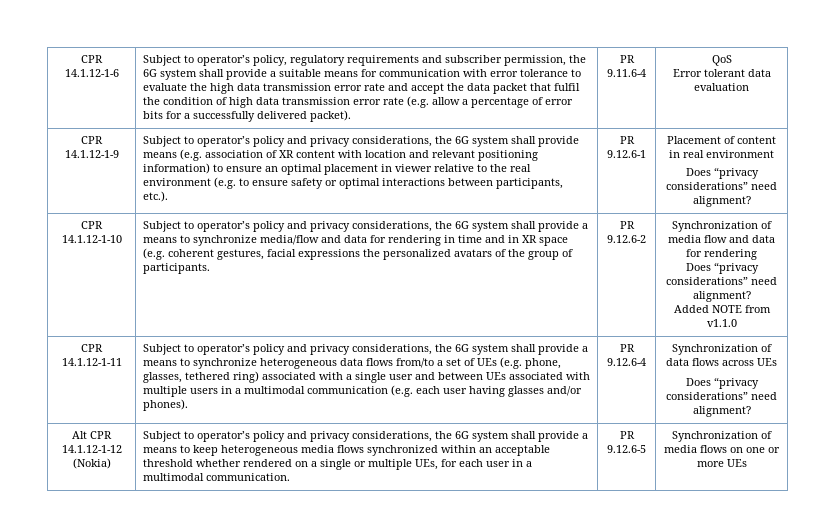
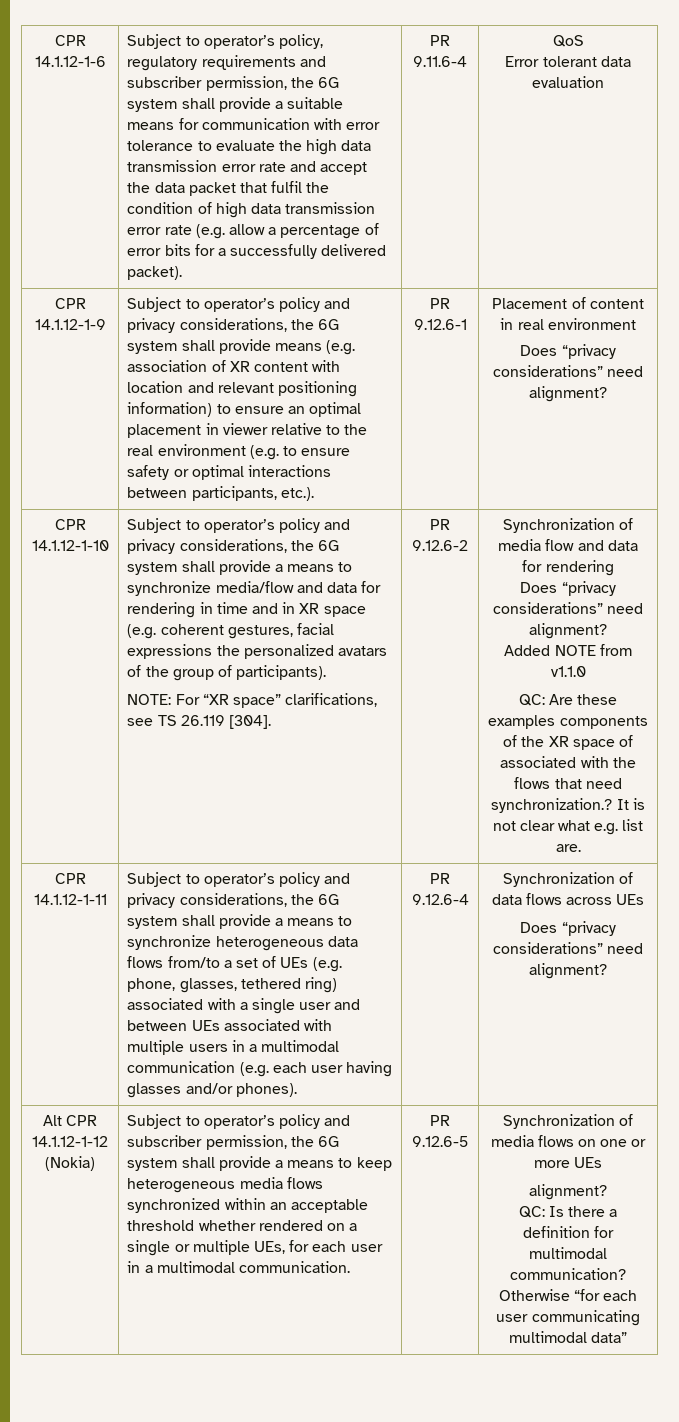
[142,263,210,274] participants. -> [236,665,327,680] [127,693,378,708] [127,715,272,729] participants). // NOTE: For “XR space” clarifications, see TS 26.119 [304].
(737, 323) none -> [518,694,618,706] [488,715,648,729] [503,735,633,750] [500,756,636,768] [514,777,622,789] [491,798,645,813] [492,819,644,835] [555,844,581,852] // QC: Are these examples components of the XR space of associated with the flows that need synchronization.? It is not clear what e.g. list are.
[309,431,432,442] privacy considerations, -> [127,1135,287,1150] subscriber permission,
(747, 463) none -> [529,1184,607,1200] [518,1206,618,1218] [522,1226,615,1238] [529,1247,607,1259] [510,1268,626,1280] [498,1289,638,1301] [496,1310,640,1326] [508,1331,628,1343] // alignment? // QC: Is there a definition for multimodal communication? Otherwise “for each user communicating multimodal data”

